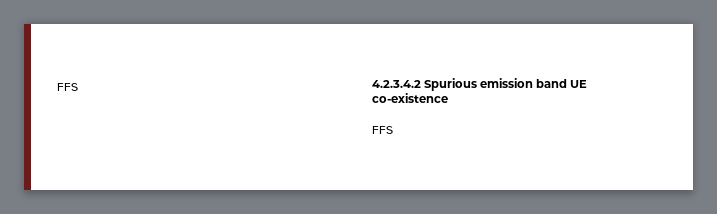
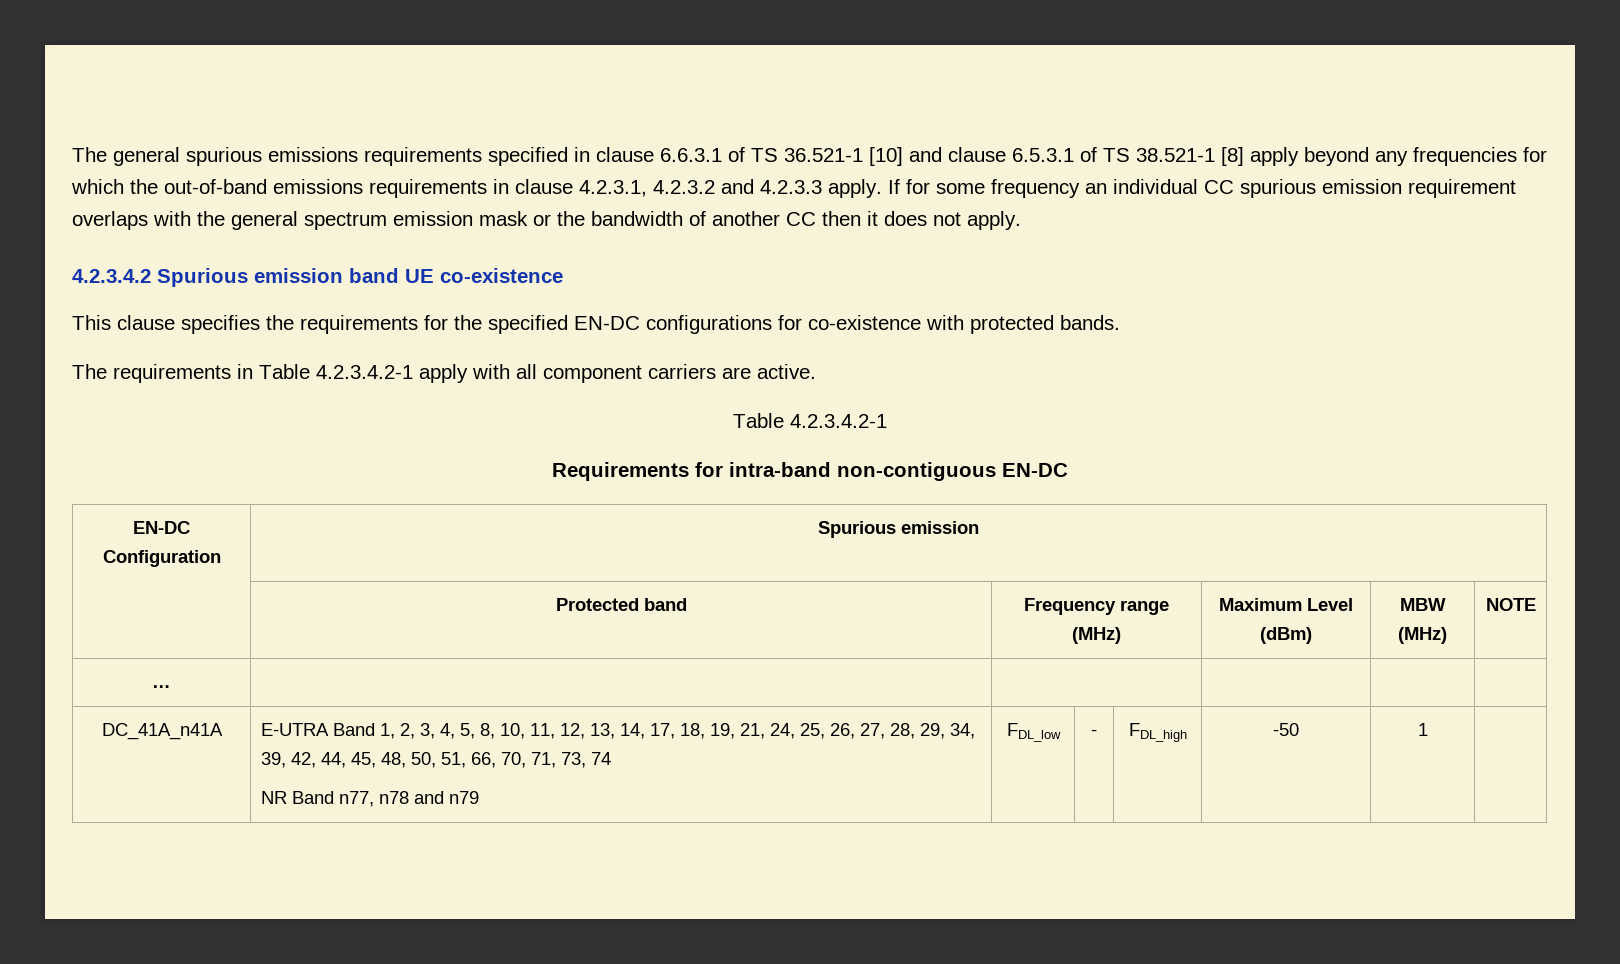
[57,83,78,91] FFS -> [72,147,1547,166] [71,179,1516,198] [72,211,1021,230] The general spurious emissions requirements specified in clause 6.6.3.1 of TS 36.521-1 [10] and clause 6.5.3.1 of TS 38.521-1 [8] apply beyond any frequencies for which the out-of-band emissions requirements in clause 4.2.3.1, 4.2.3.2 and 4.2.3.3 apply. If for some frequency an individual CC spurious emission requirement overlaps with the general spectrum emission mask or the bandwidth of another CC then it does not apply.
[372,126,393,134] FFS -> [72,315,1120,334] [72,364,816,383] [733,413,887,428] [552,462,1068,481] [133,521,190,534] [102,550,221,567] [818,521,979,538] [555,598,687,611] [1024,598,1169,615] [1072,627,1121,644] [1219,598,1353,611] [1260,627,1312,644] [1400,598,1446,611] [1398,627,1447,644] [1485,598,1536,611] [152,685,171,688] [101,723,223,740] [260,723,975,739] [260,752,611,768] [260,791,479,807] [1006,723,1061,742] [1091,729,1097,736] [1128,723,1187,742] [1273,723,1299,736] [1417,723,1428,736] This clause specifies the requirements for the specified EN-DC configurations for co-existence with protected bands. // The requirements in Table 4.2.3.4.2-1 apply with all component carriers are active. // Table 4.2.3.4.2-1 // Requirements for intra-band non-contiguous EN-DC // EN-DC Configuration | Spurious emission // | Protected band | Frequency range (MHz) | Maximum Level (dBm) | MBW (MHz) | NOTE // … | | | | | // DC_41A_n41A | E-UTRA Band 1, 2, 3, 4, 5, 8, 10, 11, 12, 13, 14, 17, 18, 19, 21, 24, 25, 26, 27, 28, 29, 34, 39, 42, 44, 45, 48, 50, 51, 66, 70, 71, 73, 74 // NR Band n77, n78 and n79 | FDL_low | - | FDL_high | -50 | 1 |

